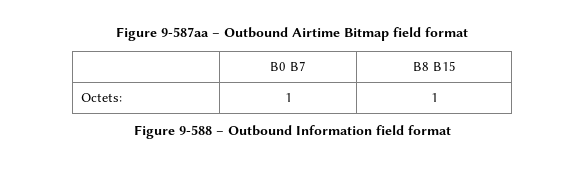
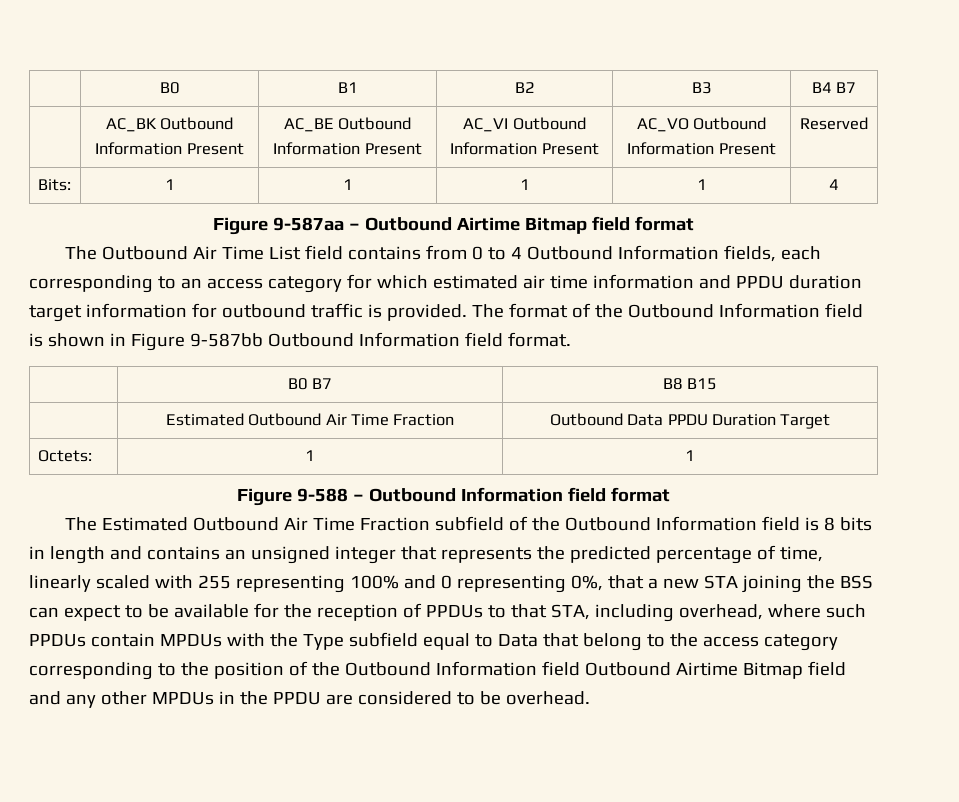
(116, 34) none -> [159,82,180,94] [337,82,358,93] [514,82,535,93] [691,82,712,94] [811,82,857,93] [105,117,234,132] [95,142,244,155] [283,117,412,132] [273,142,422,155] [463,117,586,132] [450,142,599,155] [636,117,767,132] [627,142,776,155] [800,117,868,130] [37,179,71,191] [164,179,175,190] [342,179,353,190] [519,179,530,190] [696,179,707,190] [829,179,839,190] | B0 | B1 | B2 | B3 | B4 B7 // | AC_BK Outbound Information Present | AC_BE Outbound Information Present | AC_VI Outbound Information Present | AC_VO Outbound Information Present | Reserved // Bits: | 1 | 1 | 1 | 1 | 4 //
[270,61,306,71] [412,61,456,71] // | B0 B7 | B8 B15 -> [65,245,822,262] [29,274,862,293] [29,303,863,322] [29,332,571,351] [287,378,333,390] [662,378,718,390] [165,413,455,426] [549,413,831,429] // The Outbound Air Time List field contains from 0 to 4 Outbound Information fields, each corresponding to an access category for which estimated air time information and PPDU duration target information for outbound traffic is provided. The format of the Outbound Information field is shown in Figure 9-587bb Outbound Information field format. // | B0 B7 | B8 B15 // | Estimated Outbound Air Time Fraction | Outbound Data PPDU Duration Target
(451, 130) none -> [65,516,873,531] [29,545,823,564] [29,575,873,593] [29,603,866,622] [29,632,838,651] [29,661,846,680] [29,691,590,708] // The Estimated Outbound Air Time Fraction subfield of the Outbound Information field is 8 bits in length and contains an unsigned integer that represents the predicted percentage of time, linearly scaled with 255 representing 100% and 0 representing 0%, that a new STA joining the BSS can expect to be available for the reception of PPDUs to that STA, including overhead, where such PPDUs contain MPDUs with the Type subfield equal to Data that belong to the access category corresponding to the position of the Outbound Information field Outbound Airtime Bitmap field and any other MPDUs in the PPDU are considered to be overhead.

